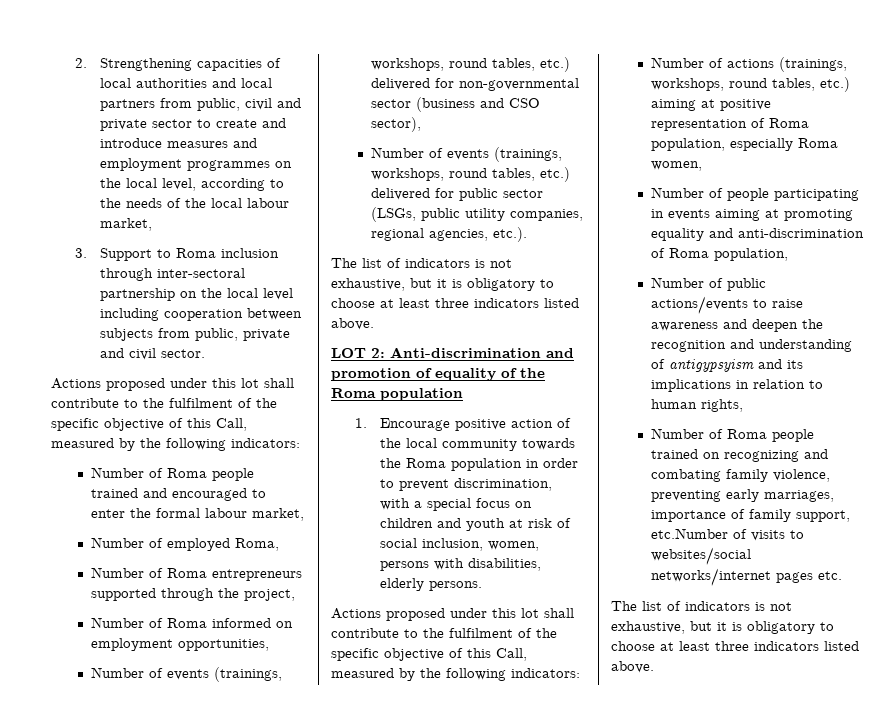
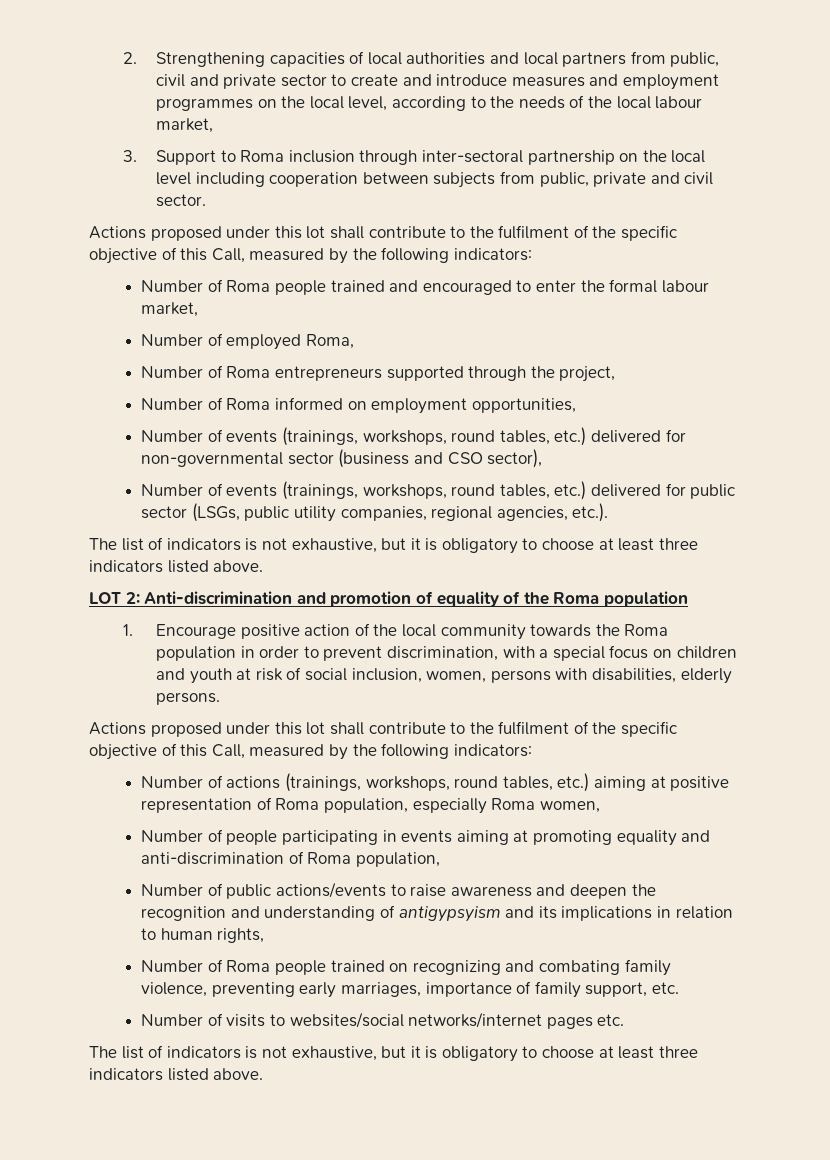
[651,528,729,539] etc.Number -> [651,982,679,994] [141,1014,204,1026] etc. // Number

